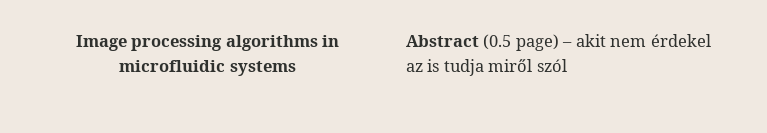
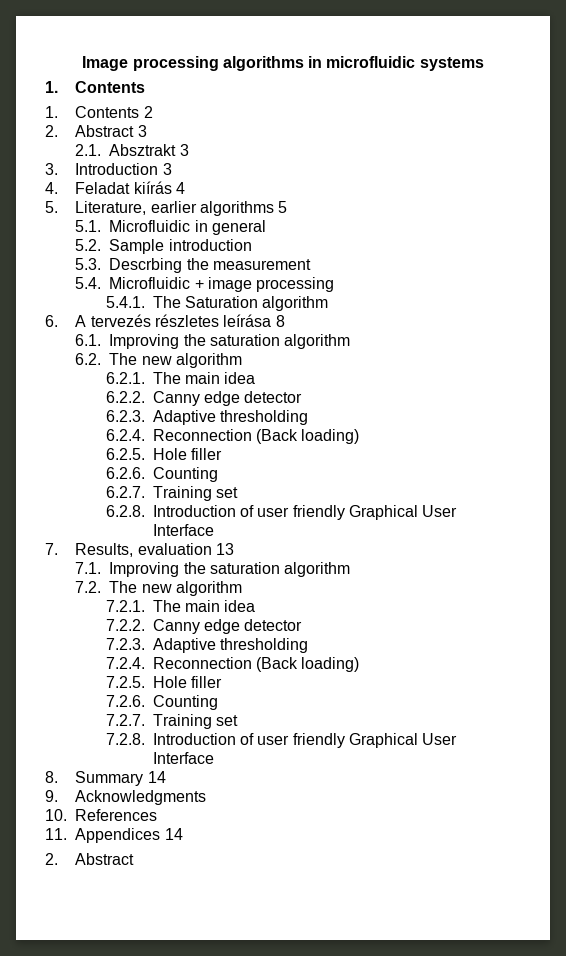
[406,34,711,51] [406,59,567,76] Abstract (0.5 page) – akit nem érdekel az is tudja miről szól -> [45,81,146,93] [45,106,153,118] [45,125,147,137] [75,144,189,156] [45,163,172,175] [45,181,185,194] [45,201,288,216] [75,220,266,235] [75,239,252,254] [75,258,311,273] [75,277,335,292] [105,296,329,311] [45,314,285,327] [75,334,351,349] [75,353,242,368] [105,372,256,384] [105,391,303,406] [105,410,308,425] [105,429,360,444] [105,448,222,460] [105,467,218,482] [105,486,238,501] [105,505,458,520] [152,524,214,536] [45,543,234,557] [75,562,351,577] [75,581,242,596] [105,600,256,612] [105,619,303,634] [105,638,308,653] [105,657,360,672] [105,676,222,688] [105,695,218,710] [105,714,238,729] [105,733,458,748] [152,752,214,764] [45,771,166,786] [45,790,207,805] [45,809,158,821] [45,828,183,843] [45,853,135,865] 1. Contents // 1. Contents 2 // 2. Abstract 3 // 2.1. Absztrakt 3 // 3. Introduction 3 // 4. Feladat kiírás 4 // 5. Literature, earlier algorithms 5 // 5.1. Microfluidic in general // 5.2. Sample introduction // 5.3. Descrbing the measurement // 5.4. Microfluidic + image processing // 5.4.1. The Saturation algorithm // 6. A tervezés részletes leírása 8 // 6.1. Improving the saturation algorithm // 6.2. The new algorithm // 6.2.1. The main idea // 6.2.2. Canny edge detector // 6.2.3. Adaptive thresholding // 6.2.4. Reconnection (Back loading) // 6.2.5. Hole filler // 6.2.6. Counting // 6.2.7. Training set // 6.2.8. Introduction of user friendly Graphical User Interface // 7. Results, evaluation 13 // 7.1. Improving the saturation algorithm // 7.2. The new algorithm // 7.2.1. The main idea // 7.2.2. Canny edge detector // 7.2.3. Adaptive thresholding // 7.2.4. Reconnection (Back loading) // 7.2.5. Hole filler // 7.2.6. Counting // 7.2.7. Training set // 7.2.8. Introduction of user friendly Graphical User Interface // 8. Summary 14 // 9. Acknowledgments // 10. References // 11. Appendices 14 // 2. Abstract

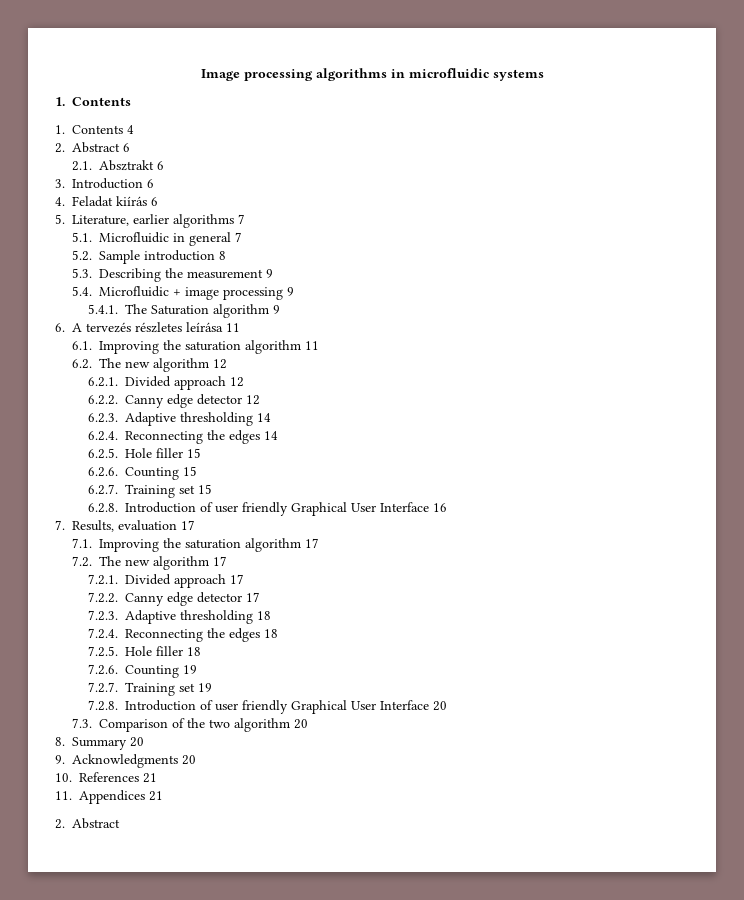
[143,106,153,118] [45,125,147,137] 2 // 2. Abstract 3 -> [127,125,134,134] [55,142,130,153] 4 // 2. Abstract 6
[179,144,189,156] 3 -> [156,161,164,170] 6
[162,163,172,175] 3 -> [147,179,154,188] 6
[175,182,185,194] 4 -> [151,197,158,206] 6
[278,201,288,213] 5 -> [238,214,245,224] 7
(266, 227) none -> [234,232,242,242] 7
(252, 245) none -> [218,251,226,260] 8
[109,258,183,273] Descrbing -> [98,268,161,282] Describing
(311, 264) none -> [265,269,273,278] 9
(335, 284) none -> [286,287,294,296] 9
(329, 303) none -> [273,305,281,314] 9
[275,315,285,327] 8 -> [226,323,240,332] 11
(351, 341) none -> [304,341,319,350] 11
(242, 360) none -> [212,359,227,369] 12
[152,372,256,384] The main idea -> [125,376,245,390] Divided approach 12
(303, 397) none -> [246,395,261,405] 12
(308, 417) none -> [257,413,272,422] 14
[152,429,360,444] Reconnection (Back loading) -> [125,430,279,444] Reconnecting the edges 14
(222, 454) none -> [187,448,202,458] 15
(218, 474) none -> [183,466,198,476] 15
(238, 492) none -> [198,484,213,494] 15
(214, 530) none -> [433,503,448,512] 16
[215,543,234,555] 13 -> [181,520,195,530] 17
(351, 569) none -> [304,538,319,548] 17
(242, 588) none -> [212,556,227,566] 17
[152,600,256,612] The main idea -> [125,574,245,588] Divided approach 17
(303, 625) none -> [246,592,261,602] 17
(308, 645) none -> [257,611,272,620] 18
[152,657,360,672] Reconnection (Back loading) -> [125,628,279,642] Reconnecting the edges 18
(222, 682) none -> [187,647,202,656] 18
(218, 702) none -> [183,665,198,674] 19
(238, 720) none -> [198,683,213,692] 19
(214, 758) none -> [433,701,448,711] [71,718,308,732] 20 // 7.3. Comparison of the two algorithm 20
[147,771,166,783] 14 -> [130,737,144,747] 20
(207, 797) none -> [182,755,196,765] 20
(158, 815) none -> [143,773,157,783] 21
[164,828,183,840] 14 -> [149,791,163,801] 21

